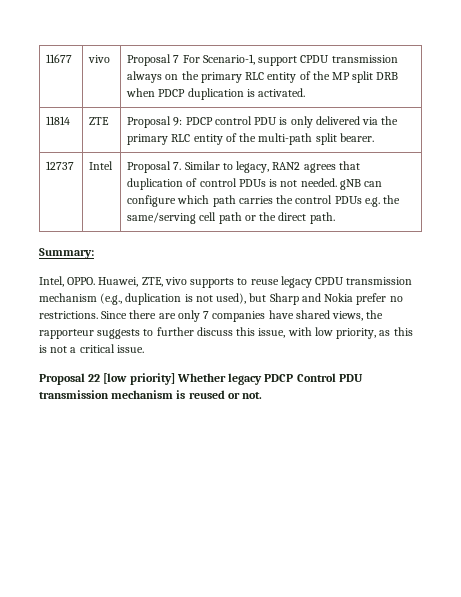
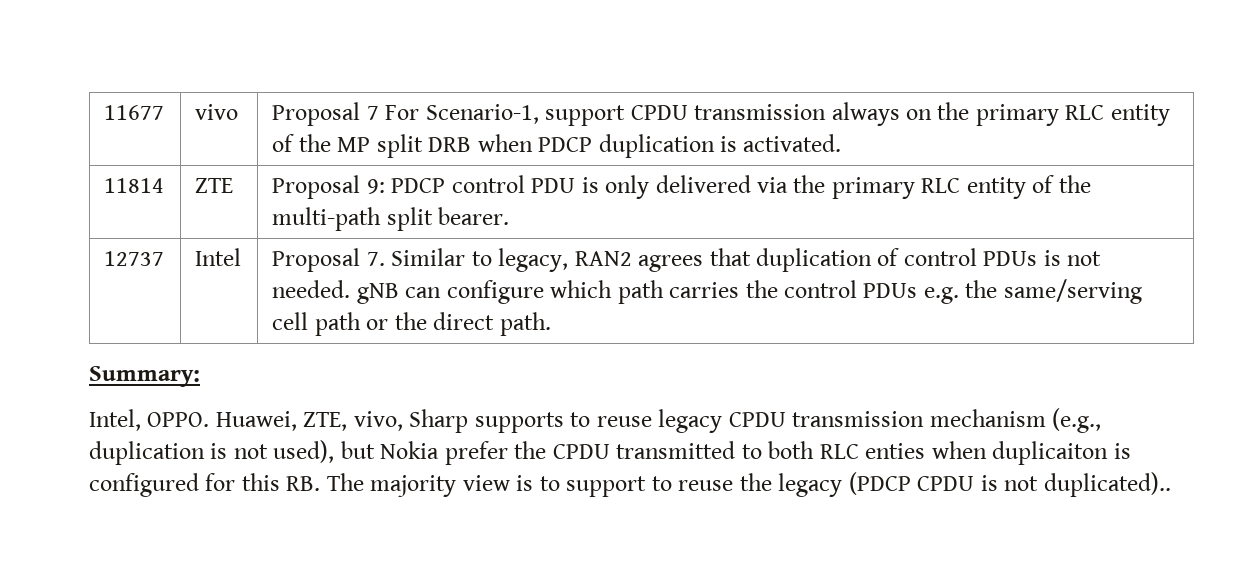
[164,277,187,285] vivo -> [353,409,469,433] vivo, Sharp
[269,293,403,305] [39,310,384,322] [39,327,413,339] [39,344,144,353] [39,373,363,385] [39,390,263,399] Sharp and Nokia prefer no restrictions. Since there are only 7 companies have shared views, the rapporteur suggests to further discuss this issue, with low priority, as this is not a critical issue. // Proposal 22 [low priority] Whether legacy PDCP Control PDU transmission mechanism is reused or not. -> [380,441,1131,465] [89,472,1171,497] Nokia prefer the CPDU transmitted to both RLC enties when duplicaiton is configured for this RB. The majority view is to support to reuse the legacy (PDCP CPDU is not duplicated)..

